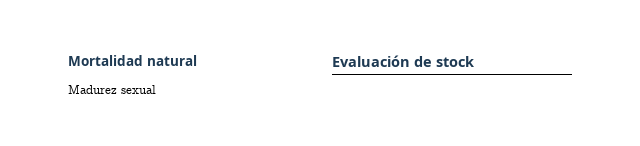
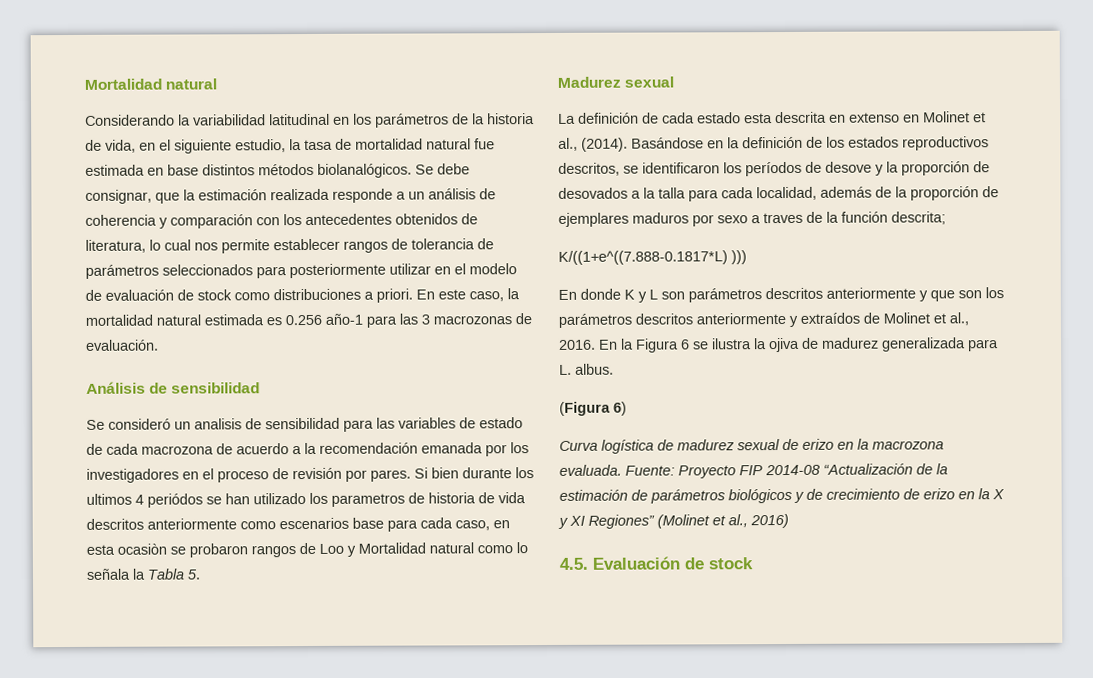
[68,84,156,94] Madurez sexual // -> [85,113,535,128] [85,138,495,154] [85,163,470,178] [85,188,496,204] [85,213,478,229] [85,238,494,254] [85,263,517,279] [85,288,520,303] [85,313,532,328] [85,339,159,351] [86,381,261,394] [86,417,523,432] [86,442,529,457] [86,467,534,483] [86,492,526,508] [86,517,510,532] [86,542,528,558] [86,568,201,580] [557,76,675,88] [558,111,986,124] [558,136,989,152] [558,161,990,177] [558,186,999,202] [558,211,946,227] [558,250,747,265] [558,287,1004,303] [558,312,969,328] [559,337,999,353] [559,363,614,375] [559,401,627,416] [559,438,944,454] [559,463,948,479] [559,488,1005,504] [558,513,789,529] [559,557,588,570] Considerando la variabilidad latitudinal en los parámetros de la historia de vida, en el siguiente estudio, la tasa de mortalidad natural fue estimada en base distintos métodos biolanalógicos. Se debe consignar, que la estimación realizada responde a un análisis de coherencia y comparación con los antecedentes obtenidos de literatura, lo cual nos permite establecer rangos de tolerancia de parámetros seleccionados para posteriormente utilizar en el modelo de evaluación de stock como distribuciones a priori. En este caso, la mortalidad natural estimada es 0.256 año-1 para las 3 macrozonas de evaluación. // Análisis de sensibilidad // Se consideró un analisis de sensibilidad para las variables de estado de cada macrozona de acuerdo a la recomendación emanada por los investigadores en el proceso de revisión por pares. Si bien durante los ultimos 4 periódos se han utilizado los parametros de historia de vida descritos anteriormente como escenarios base para cada caso, en esta ocasiòn se probaron rangos de Loo y Mortalidad natural como lo señala la Tabla 5. // Madurez sexual // La definición de cada estado esta descrita en extenso en Molinet et al., (2014). Basándose en la definición de los estados reproductivos descritos, se identificaron los períodos de desove y la proporción de desovados a la talla para cada localidad, además de la proporción de ejemplares maduros por sexo a traves de la función descrita; // K/((1+e^((7.888-0.1817*L) ))) // En donde K y L son parámetros descritos anteriormente y que son los parámetros descritos anteriormente y extraídos de Molinet et al., 2016. En la Figura 6 se ilustra la ojiva de madurez generalizada para L. albus. // (Figura 6) // Curva logística de madurez sexual de erizo en la macrozona evaluada. Fuente: Proyecto FIP 2014-08 “Actualización de la estimación de parámetros biológicos y de crecimiento de erizo en la X y XI Regiones” (Molinet et al., 2016) // 4.5.

